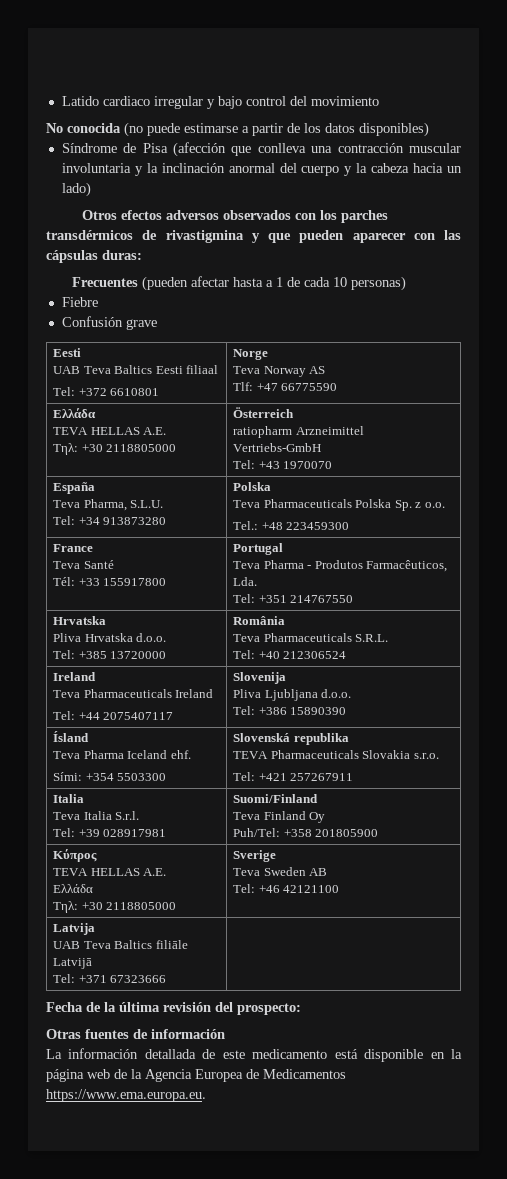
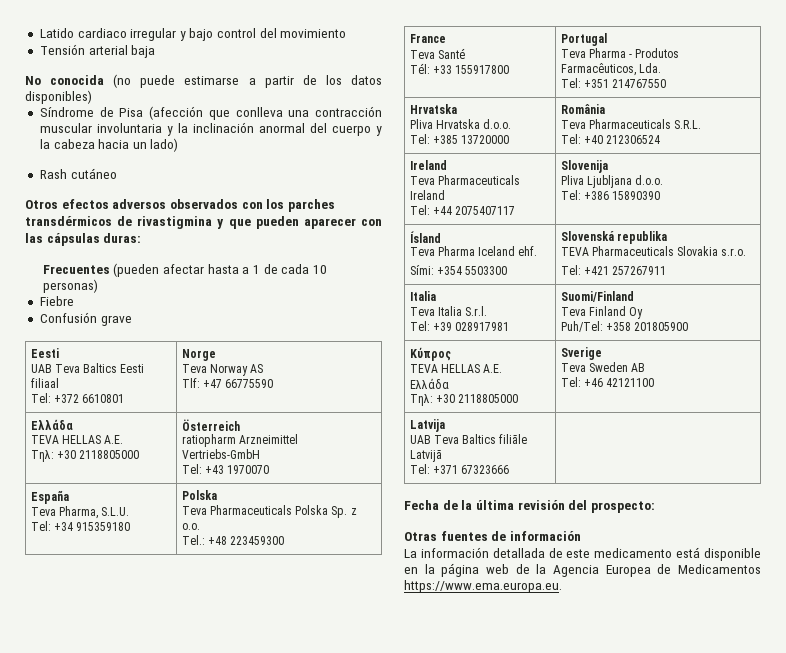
(379, 101) none -> [39,44,156,58] // Tensión arterial baja
(91, 189) none -> [39,168,117,179] // Rash cutáneo
[103,517,167,525] 913873280 -> [76,522,131,531] 915359180

